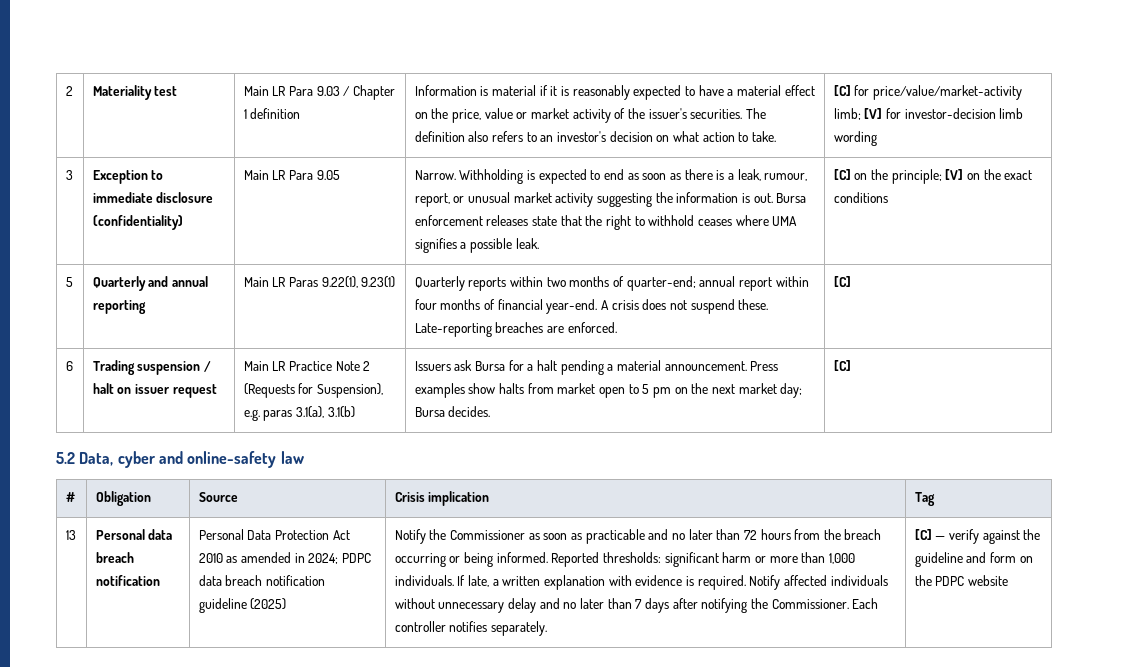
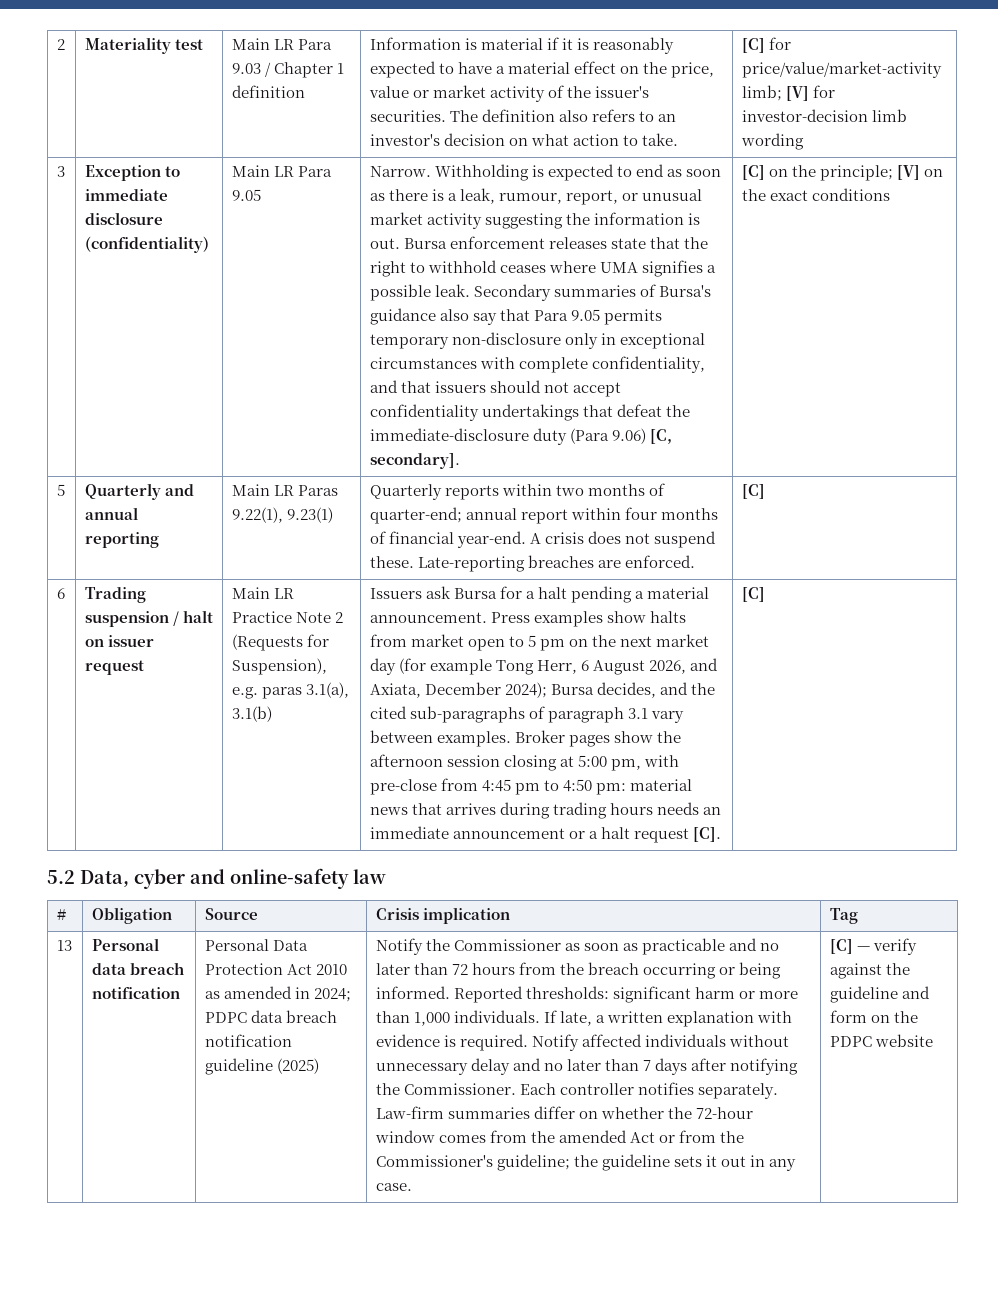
(539, 243) none -> [473,284,711,301] [369,308,662,325] [369,332,705,349] [369,356,705,373] [369,380,621,397] [369,404,690,421] [369,428,672,445] [369,453,460,469] Secondary summaries of Bursa's guidance also say that Para 9.05 permits temporary non-disclosure only in exceptional circumstances with complete confidentiality, and that issuers should not accept confidentiality undertakings that defeat the immediate-disclosure duty (Para 9.06) [C, secondary].
[780,383,803,398] [414,406,491,417] day; Bursa decides. -> [369,658,718,675] [369,682,715,698] [369,706,684,723] [369,730,681,747] [369,754,679,771] [369,778,692,795] [369,802,721,819] [369,826,721,843] day (for example Tong Herr, 6 August 2026, and Axiata, December 2024); Bursa decides, and the cited sub-paragraphs of paragraph 3.1 vary between examples. Broker pages show the afternoon session closing at 5:00 pm, with pre-close from 4:45 pm to 4:50 pm: material news that arrives during trading hours needs an immediate announcement or a halt request [C].
(548, 628) none -> [375,1106,753,1119] [374,1130,744,1143] [375,1154,796,1171] [375,1183,412,1191] Law-firm summaries differ on whether the 72-hour window comes from the amended Act or from the Commissioner's guideline; the guideline sets it out in any case.

